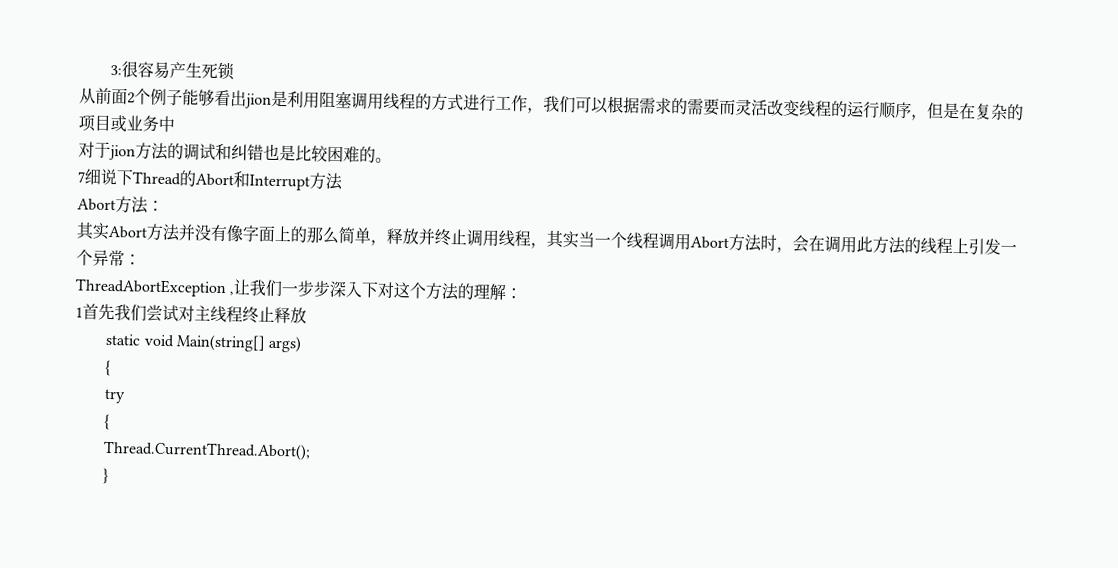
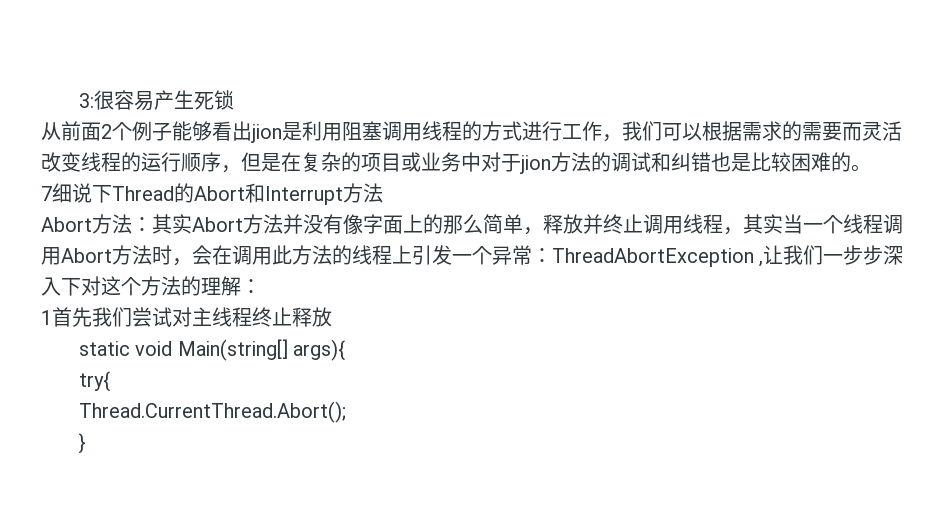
(175, 124) // -> (481, 162) none
(164, 205) // -> (152, 224) none
(141, 259) // -> (552, 255) none
[268,335,303,353] [105,359,112,377] [104,388,127,404] [104,413,111,431] args) // { // try // { -> [293,339,346,361] [79,371,111,392] args){ // try{

